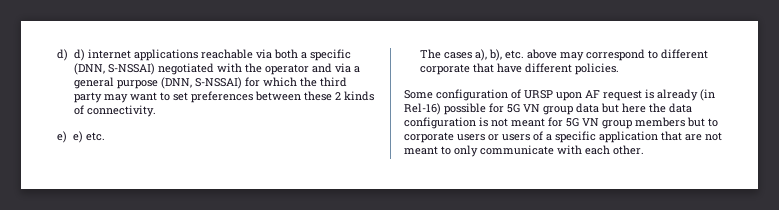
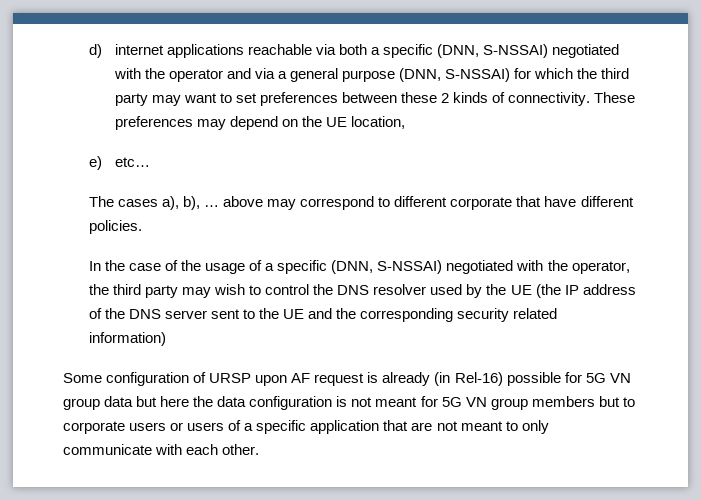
[57,49,85,61] d) d) -> [88,44,102,58] d)
[57,131,106,143] // e) e) etc. -> [594,92,636,103] [114,116,406,130] [88,156,150,170] These preferences may depend on the UE location, // e) etc…
[505,50,525,59] etc. -> [204,205,220,207] …
(620, 69) none -> [88,260,630,274] [88,284,636,298] [88,308,558,322] [88,332,166,346] // In the case of the usage of a specific (DNN, S-NSSAI) negotiated with the operator, the third party may wish to control the DNS resolver used by the UE (the IP address of the DNS server sent to the UE and the corresponding security related information)

